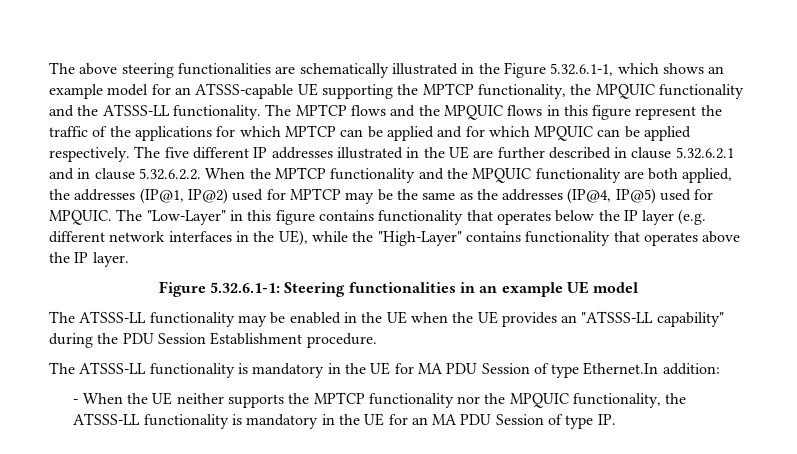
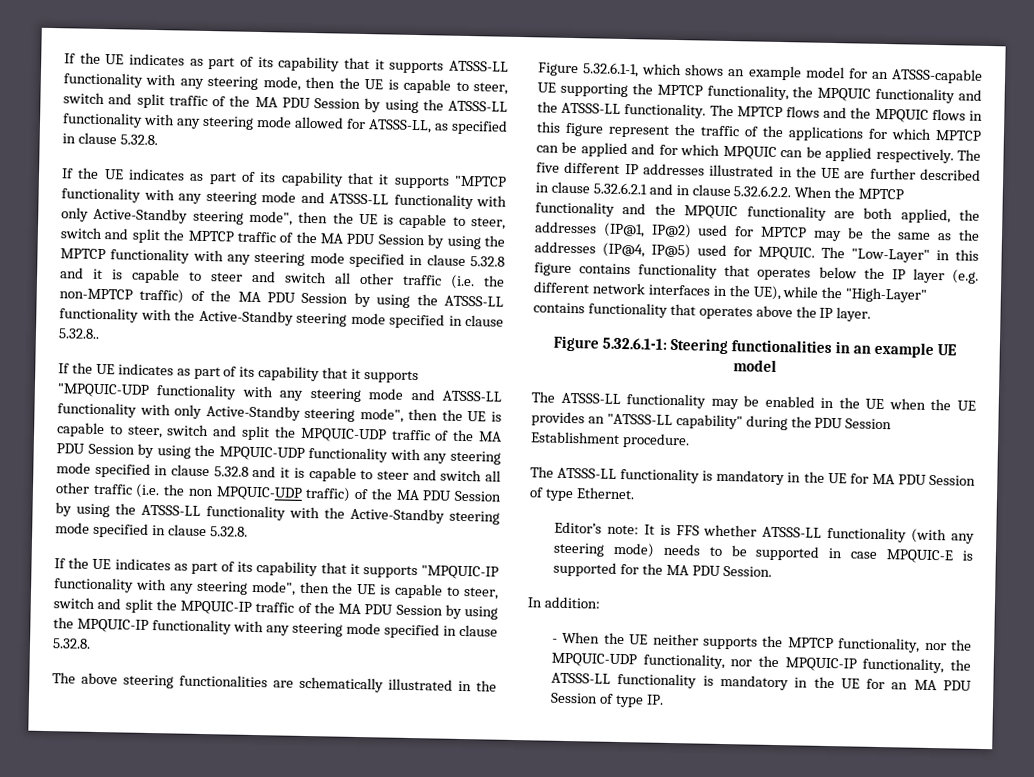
(49, 68) none -> [64,52,510,74] [63,72,508,95] [63,92,508,114] [62,112,508,135] [62,132,158,146] [61,167,507,189] [61,187,507,210] [61,207,507,230] [60,227,505,250] [60,248,505,268] [60,267,505,290] [59,288,504,308] [59,307,504,329] [58,328,100,339] [58,362,420,384] [57,383,503,403] [57,402,502,423] [56,422,502,443] [56,443,501,465] [56,462,501,482] [55,482,503,502] [55,502,500,525] [55,522,248,538] [54,557,500,580] [54,577,500,600] [53,597,498,620] [53,617,498,639] [52,638,91,649] If the UE indicates as part of its capability that it supports ATSSS-LL functionality with any steering mode, then the UE is capable to steer, switch and split traffic of the MA PDU Session by using the ATSSS-LL functionality with any steering mode allowed for ATSSS-LL, as specified in clause 5.32.8. // If the UE indicates as part of its capability that it supports "MPTCP functionality with any steering mode and ATSSS-LL functionality with only Active-Standby steering mode", then the UE is capable to steer, switch and split the MPTCP traffic of the MA PDU Session by using the MPTCP functionality with any steering mode specified in clause 5.32.8 and it is capable to steer and switch all other traffic (i.e. the non-MPTCP traffic) of the MA PDU Session by using the ATSSS-LL functionality with the Active-Standby steering mode specified in clause 5.32.8.. // If the UE indicates as part of its capability that it supports "MPQUIC-UDP functionality with any steering mode and ATSSS-LL functionality with only Active-Standby steering mode", then the UE is capable to steer, switch and split the MPQUIC-UDP traffic of the MA PDU Session by using the MPQUIC-UDP functionality with any steering mode specified in clause 5.32.8 and it is capable to steer and switch all other traffic (i.e. the non MPQUIC-UDP traffic) of the MA PDU Session by using the ATSSS-LL functionality with the Active-Standby steering mode specified in clause 5.32.8. // If the UE indicates as part of its capability that it supports "MPQUIC-IP functionality with any steering mode", then the UE is capable to steer, switch and split the MPQUIC-IP traffic of the MA PDU Session by using the MPQUIC-IP functionality with any steering mode specified in clause 5.32.8. //
[583,362,659,375] Ethernet.In -> [575,487,635,500] [554,521,975,544] [553,542,973,564] [553,561,772,577] [527,597,542,608] Ethernet. // Editor’s note: It is FFS whether ATSSS-LL functionality (with any steering mode) needs to be supported in case MPQUIC-E is supported for the MA PDU Session. // In
[368,393,569,408] functionality nor the MPQUIC -> [838,637,973,653] [551,652,857,672] functionality, nor the MPQUIC-UDP functionality, nor the MPQUIC-IP

